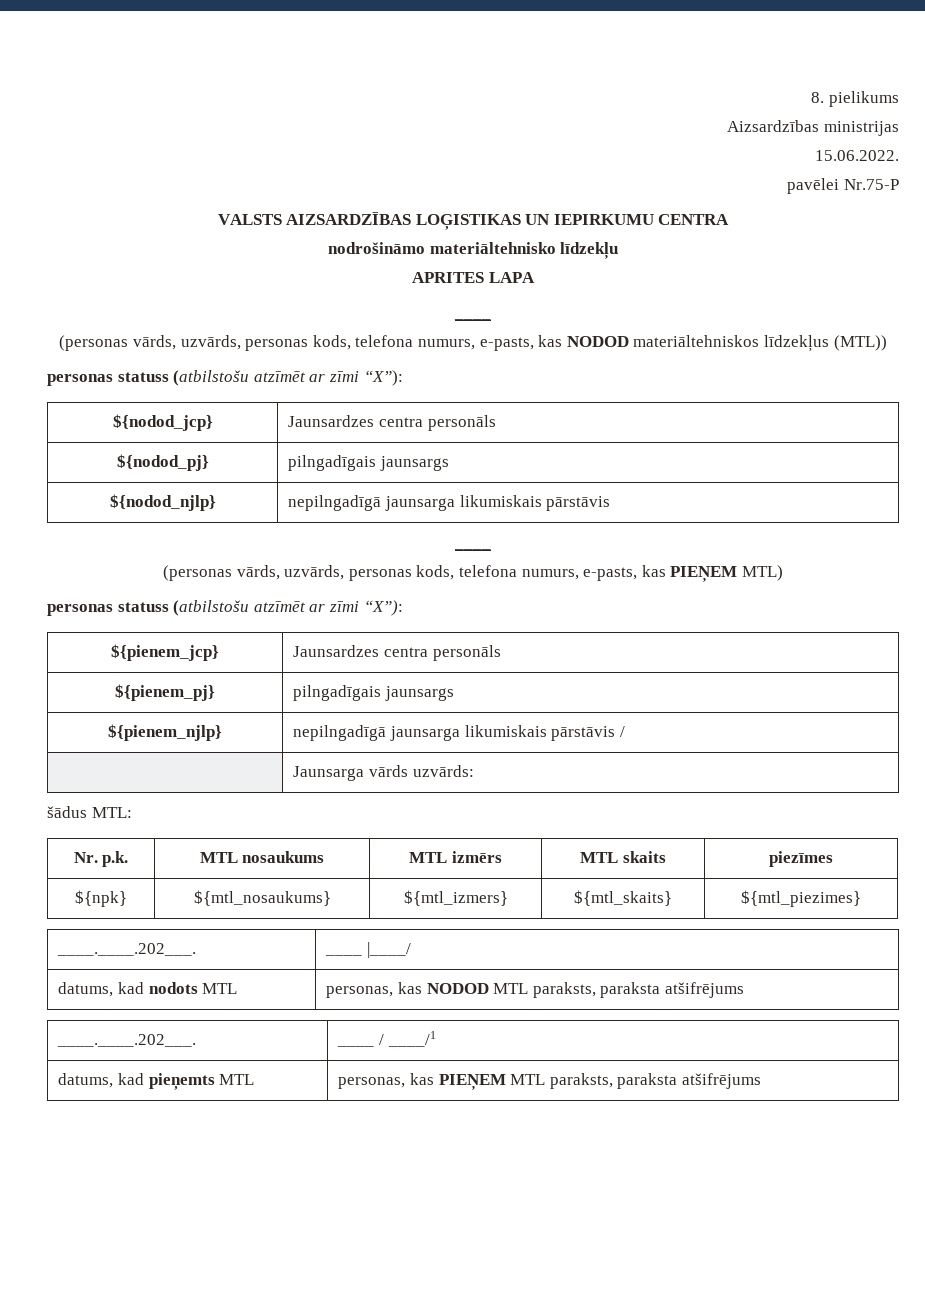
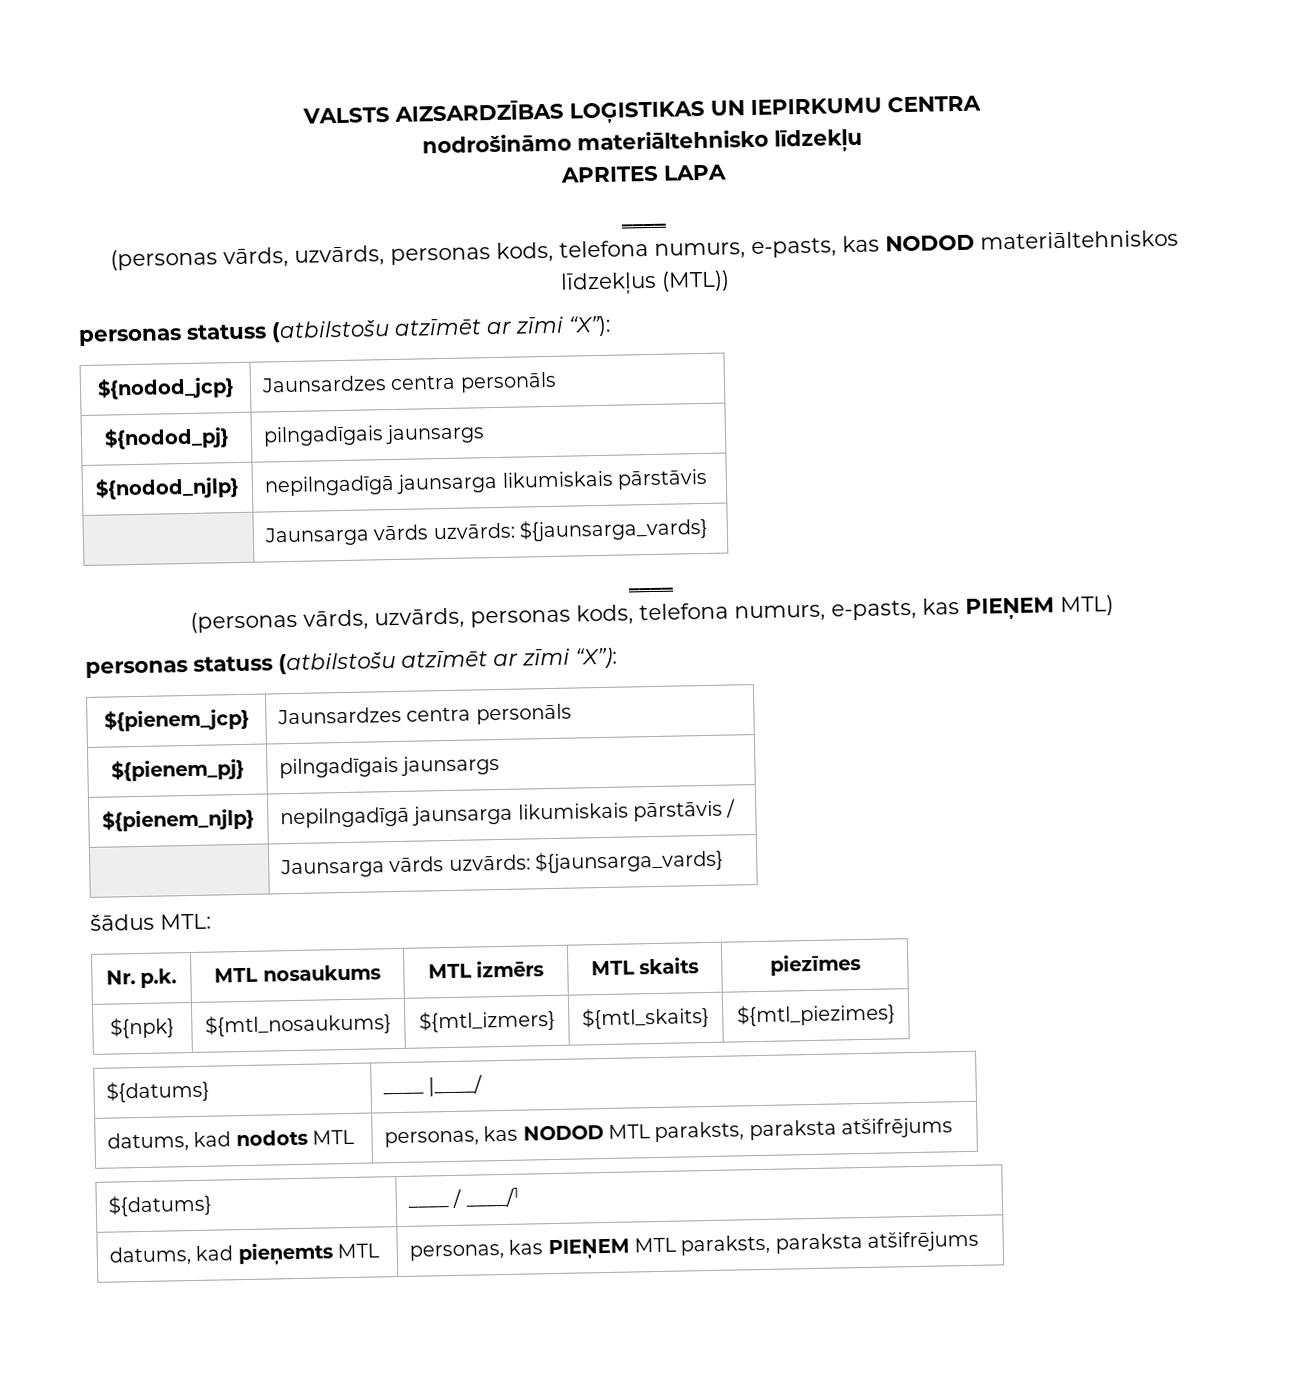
[811,91,899,107] [727,120,899,136] [815,150,899,161] [787,178,899,194] 8. pielikums // Aizsardzības ministrijas // 15.06.2022. // pavēlei Nr.75-P // -> (302, 115) none
(611, 503) none -> [264,516,710,547] // | Jaunsarga vārds uzvārds: ${jaunsarga_vards}
(474, 771) none -> [535,848,725,874] ${jaunsarga_vards}
[57,943,197,956] ____.____.202___. -> [106,1079,211,1103] ${datums}
[57,1034,197,1047] ____.____.202___. -> [108,1193,214,1217] ${datums}

